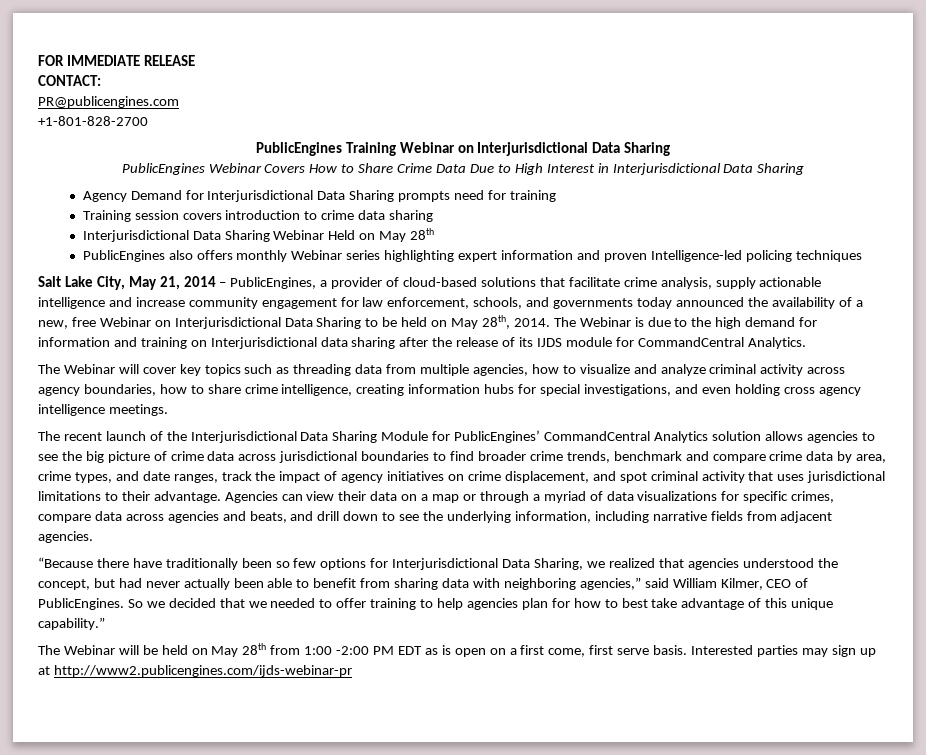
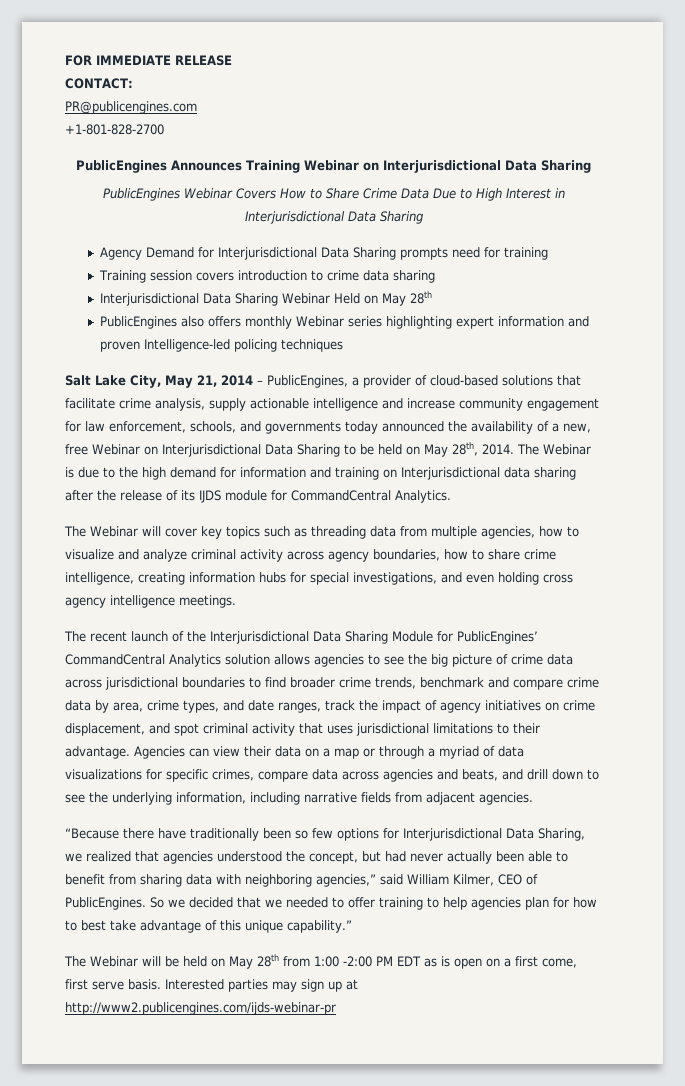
(342, 149) none -> [171,160,243,171] Announces

